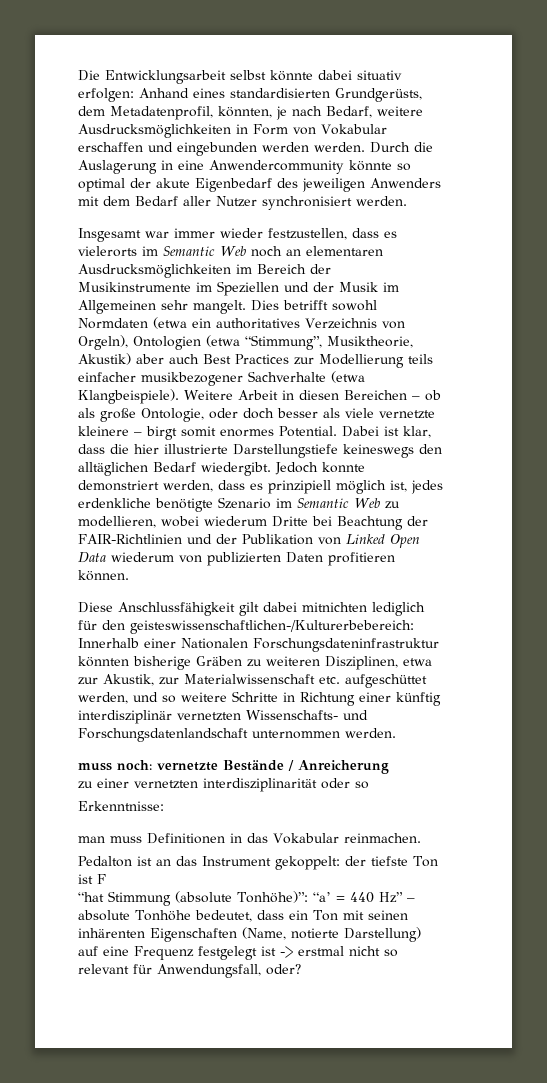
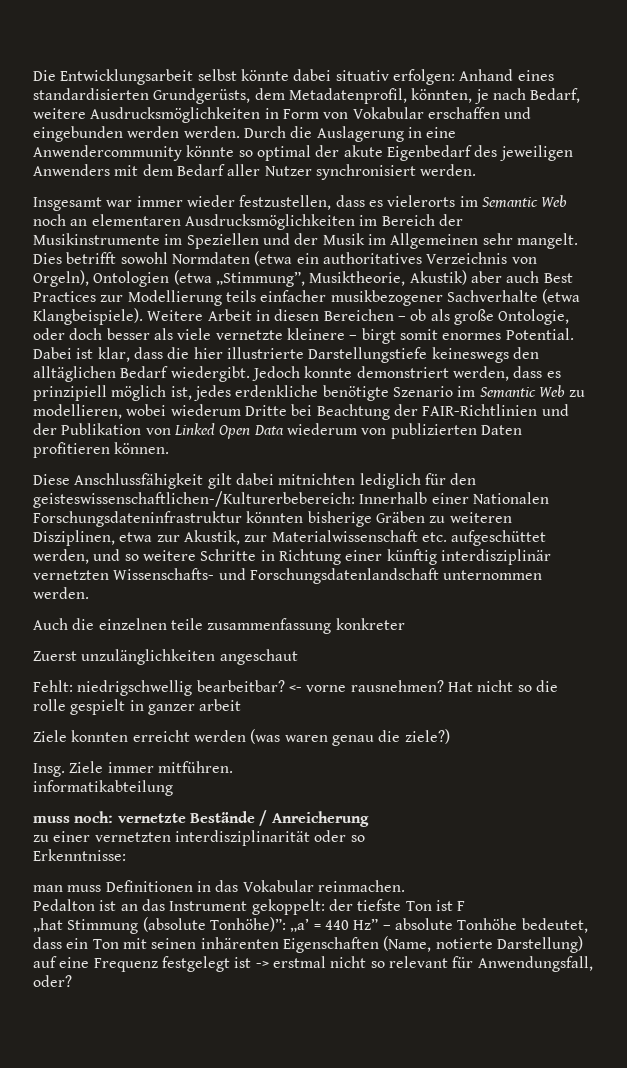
[245,335,322,350] “Stimmung”, -> [215,271,305,287] „Stimmung”,
(396, 733) none -> [33,618,405,634] [33,649,298,665] [33,680,558,696] [33,699,242,715] [33,729,450,746] [33,761,233,777] [33,780,173,796] // Auch die einzelnen teile zusammenfassung konkreter // Zuerst unzulänglichkeiten angeschaut // Fehlt: niedrigschwellig bearbeitbar? <- vorne rausnehmen? Hat nicht so die rolle gespielt in ganzer arbeit // Ziele konnten erreicht werden (was waren genau die ziele?) // Insg. Ziele immer mitführen. // informatikabteilung
[78,892,104,902] “hat -> [33,918,63,932] „hat
[312,892,331,902] “a’ -> [290,918,310,932] „a’

